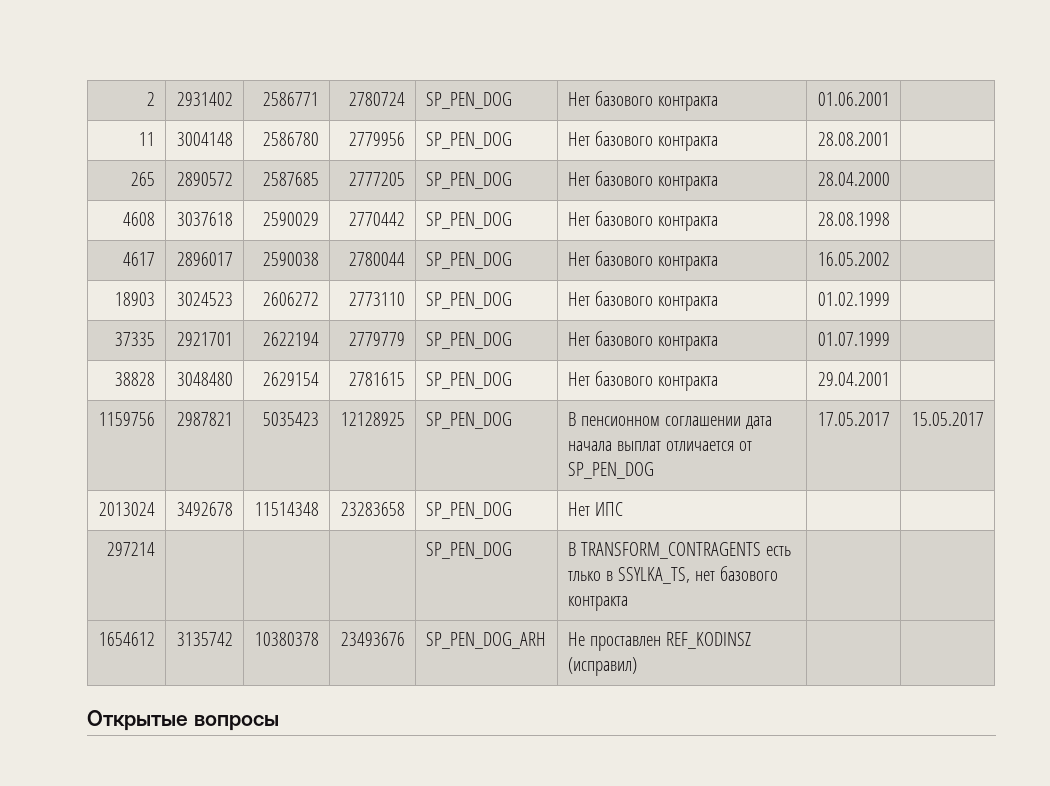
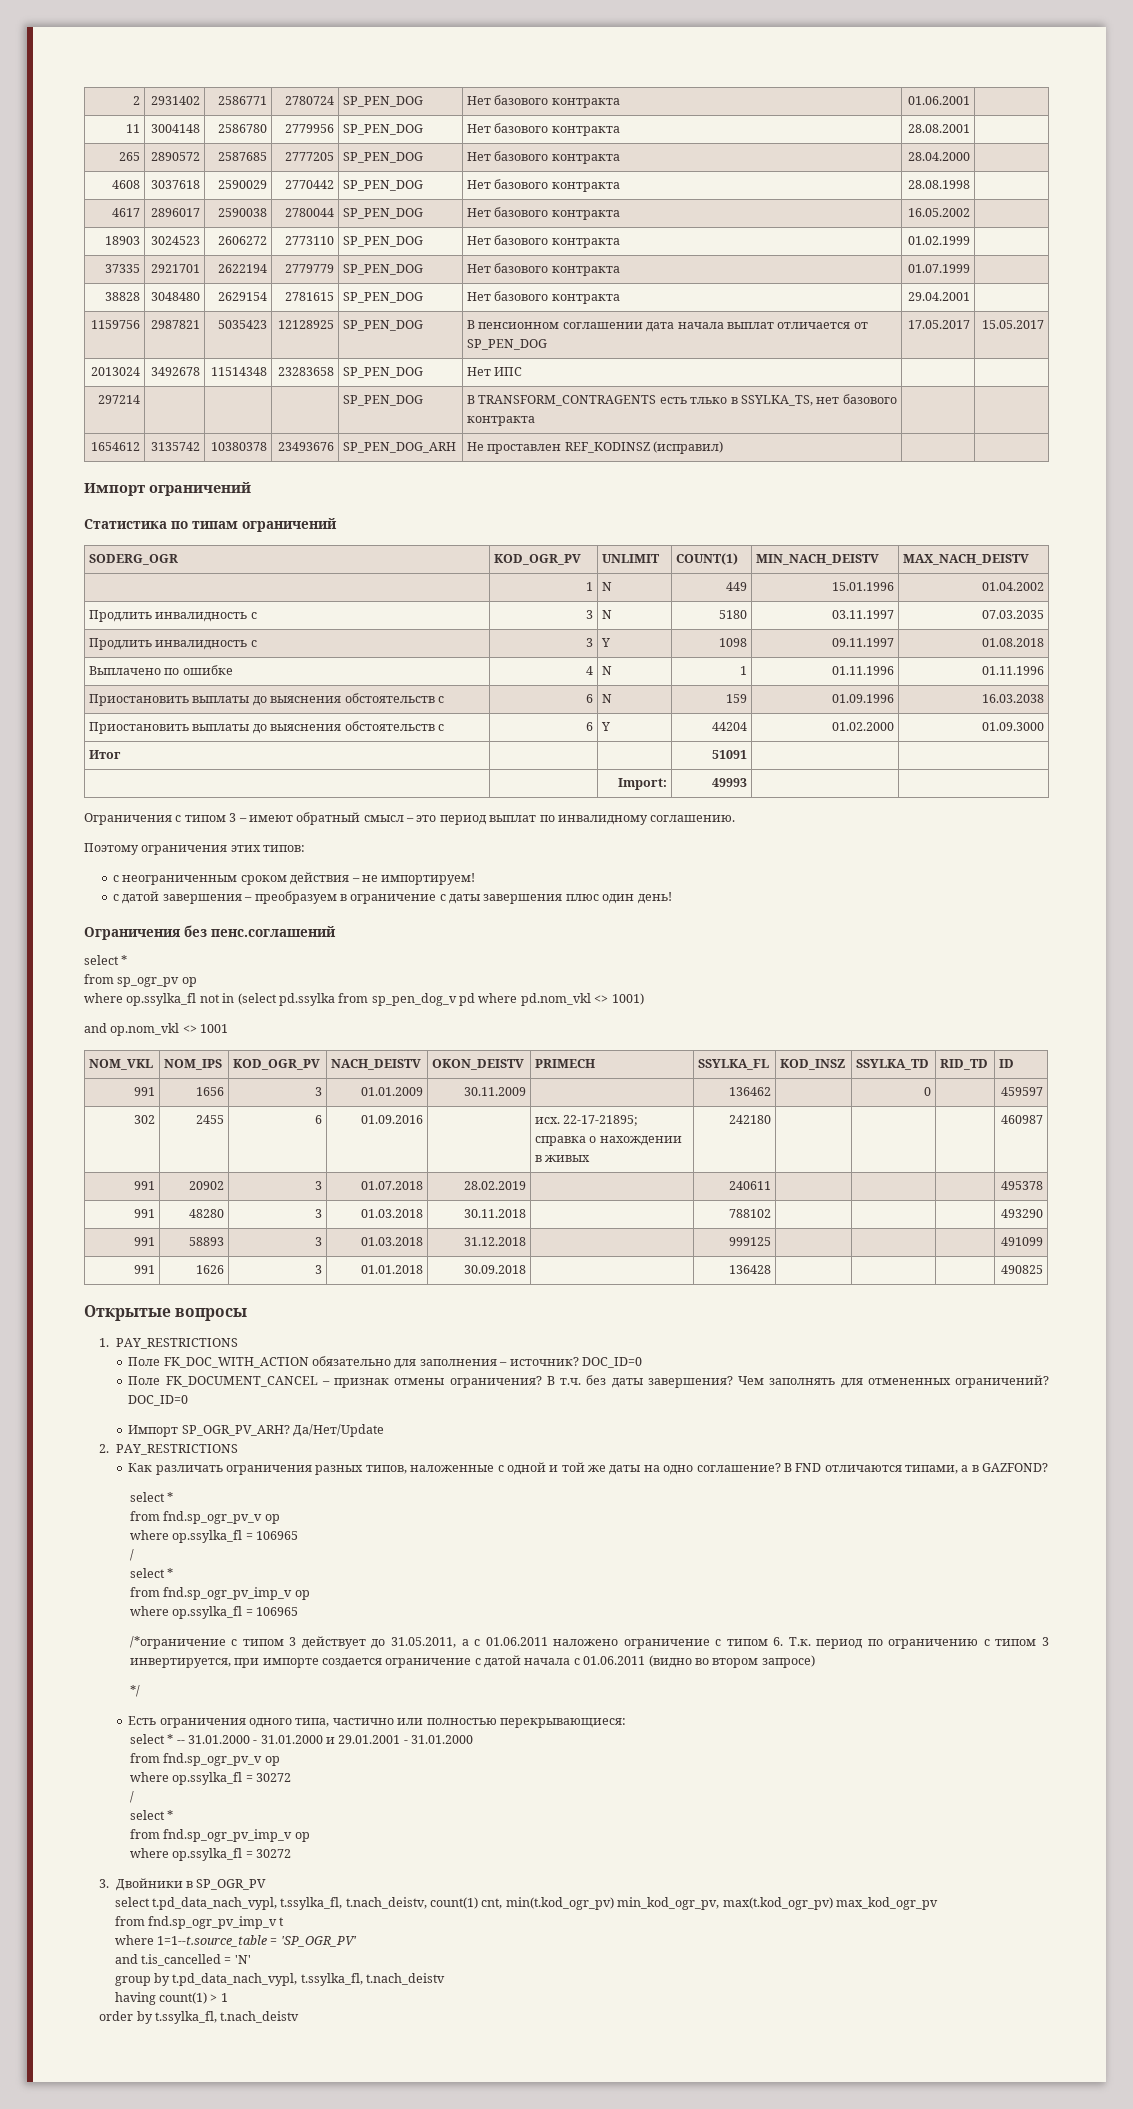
[87,710,279,731] Открытые вопросы -> [84,482,251,496] [84,518,337,532] [89,554,179,565] [494,554,582,565] [602,554,661,563] [676,553,739,565] [756,554,880,565] [903,554,1030,565] [585,582,593,591] [602,582,613,591] [725,582,747,591] [831,582,894,591] [981,582,1044,591] [89,610,257,622] [585,610,593,619] [602,610,613,619] [718,610,747,619] [831,610,894,619] [981,610,1044,619] [89,638,257,650] [585,638,593,647] [601,638,611,647] [718,638,747,647] [831,638,894,647] [981,638,1044,647] [89,665,233,675] [585,666,593,675] [602,666,613,675] [739,666,747,675] [831,666,894,675] [981,666,1044,675] [89,693,444,706] [585,694,593,703] [602,694,613,703] [725,694,747,703] [831,694,894,703] [981,694,1044,703] [89,721,444,734] [585,722,593,731] [601,722,611,731] [711,722,747,731] [831,722,894,731] [981,722,1044,731] [89,750,122,759] [711,750,747,759] [617,778,667,790] [711,778,747,787] [84,812,736,825] [84,843,306,855] [113,872,476,885] [113,891,672,904] [84,925,336,940] [84,955,128,965] [84,974,197,987] [84,993,644,1006] [84,1023,229,1036] [89,1059,154,1070] [164,1059,223,1070] [233,1059,321,1070] [331,1059,422,1070] [432,1059,525,1070] [535,1059,596,1068] [698,1059,770,1070] [780,1059,846,1070] [856,1059,930,1070] [940,1059,989,1070] [999,1059,1015,1068] [133,1087,155,1096] [195,1087,224,1096] [314,1087,322,1096] [360,1087,423,1096] [463,1087,526,1096] [728,1087,771,1096] [923,1087,931,1096] [1000,1087,1043,1096] [133,1115,155,1124] [195,1115,224,1124] [314,1115,322,1124] [360,1115,423,1124] [535,1115,639,1126] [535,1136,682,1146] [535,1155,591,1162] [728,1115,771,1124] [1000,1115,1043,1124] [133,1181,155,1190] [188,1181,224,1190] [314,1181,322,1190] [360,1181,423,1190] [463,1181,526,1190] [728,1181,771,1190] [1000,1181,1043,1190] [133,1209,155,1218] [188,1209,224,1218] [314,1209,322,1218] [360,1209,423,1218] [463,1209,526,1218] [728,1209,771,1218] [1000,1209,1043,1218] [133,1237,155,1246] [188,1237,224,1246] [314,1237,322,1246] [360,1237,423,1246] [463,1237,526,1246] [728,1237,771,1246] [1000,1237,1043,1246] [133,1265,155,1274] [195,1265,224,1274] [314,1265,322,1274] [360,1265,423,1274] [463,1265,526,1274] [728,1265,771,1274] [1000,1265,1043,1274] [84,1305,248,1321] [99,1338,238,1349] [128,1356,642,1369] [128,1375,1049,1388] [128,1395,189,1406] [128,1424,385,1437] [99,1444,238,1455] [128,1462,1049,1475] [129,1492,174,1502] [129,1511,280,1524] [129,1530,298,1543] [129,1549,134,1561] [129,1568,174,1578] [129,1587,310,1600] [129,1606,298,1619] [129,1636,1049,1649] [129,1655,815,1668] [129,1685,140,1697] [128,1716,626,1728] [129,1734,474,1744] [129,1753,280,1766] [129,1772,291,1785] [129,1791,134,1803] [129,1810,174,1820] [129,1829,310,1842] [129,1848,291,1861] [99,1878,267,1891] [114,1897,938,1910] [114,1916,285,1929] [114,1935,357,1947] [114,1954,251,1966] [114,1973,446,1986] [114,1992,228,2005] [99,2011,300,2024] Импорт ограничений // Статистика по типам ограничений // SODERG_OGR | KOD_OGR_PV | UNLIMIT | COUNT(1) | MIN_NACH_DEISTV | MAX_NACH_DEISTV // | 1 | N | 449 | 15.01.1996 | 01.04.2002 // Продлить инвалидность с | 3 | N | 5180 | 03.11.1997 | 07.03.2035 // Продлить инвалидность с | 3 | Y | 1098 | 09.11.1997 | 01.08.2018 // Выплачено по ошибке | 4 | N | 1 | 01.11.1996 | 01.11.1996 // Приостановить выплаты до выяснения обстоятельств с | 6 | N | 159 | 01.09.1996 | 16.03.2038 // Приостановить выплаты до выяснения обстоятельств с | 6 | Y | 44204 | 01.02.2000 | 01.09.3000 // Итог | | | 51091 | | // | | Import: | 49993 | | // Ограничения с типом 3 – имеют обратный смысл – это период выплат по инвалидному соглашению. // Поэтому ограничения этих типов: // с неограниченным сроком действия – не импортируем! // с датой завершения – преобразуем в ограничение с даты завершения плюс один день! // Ограничения без пенс.соглашений // select * // from sp_ogr_pv op // where op.ssylka_fl not in (select pd.ssylka from sp_pen_dog_v pd where pd.nom_vkl <> 1001) // and op.nom_vkl <> 1001 // NOM_VKL | NOM_IPS | KOD_OGR_PV | NACH_DEISTV | OKON_DEISTV | PRIMECH | SSYLKA_FL | KOD_INSZ | SSYLKA_TD | RID_TD | ID // 991 | 1656 | 3 | 01.01.2009 | 30.11.2009 | | 136462 | | 0 | | 459597 // 302 | 2455 | 6 | 01.09.2016 | | исх. 22-17-21895; справка о нахождении в живых | 242180 | | | | 460987 // 991 | 20902 | 3 | 01.07.2018 | 28.02.2019 | | 240611 | | | | 495378 // 991 | 48280 | 3 | 01.03.2018 | 30.11.2018 | | 788102 | | | | 493290 // 991 | 58893 | 3 | 01.03.2018 | 31.12.2018 | | 999125 | | | | 491099 // 991 | 1626 | 3 | 01.01.2018 | 30.09.2018 | | 136428 | | | | 490825 // Открытые вопросы // 1. PAY_RESTRICTIONS // Поле FK_DOC_WITH_ACTION обязательно для заполнения – источник? DOC_ID=0 // Поле FK_DOCUMENT_CANCEL – признак отмены ограничения? В т.ч. без даты завершения? Чем заполнять для отмененных ограничений? DOC_ID=0 // Импорт SP_OGR_PV_ARH? Да/Нет/Update // 2. PAY_RESTRICTIONS // Как различать ограничения разных типов, наложенные с одной и той же даты на одно соглашение? В FND отличаются типами, а в GAZFOND? // select * // from fnd.sp_ogr_pv_v op // where op.ssylka_fl = 106965 // / // select * // from fnd.sp_ogr_pv_imp_v op // where op.ssylka_fl = 106965 // /*ограничение с типом 3 действует до 31.05.2011, а с 01.06.2011 наложено ограничение с типом 6. Т.к. период по ограничению с типом 3 инвертируется, при импорте создается ограничение с датой начала с 01.06.2011 (видно во втором запросе) // */ // Есть ограничения одного типа, частично или полностью перекрывающиеся: // select * -- 31.01.2000 - 31.01.2000 и 29.01.2001 - 31.01.2000 // from fnd.sp_ogr_pv_v op // where op.ssylka_fl = 30272 // / // select * // from fnd.sp_ogr_pv_imp_v op // where op.ssylka_fl = 30272 // 3. Двойники в SP_OGR_PV // select t.pd_data_nach_vypl, t.ssylka_fl, t.nach_deistv, count(1) cnt, min(t.kod_ogr_pv) min_kod_ogr_pv, max(t.kod_ogr_pv) max_kod_ogr_pv // from fnd.sp_ogr_pv_imp_v t // where 1=1--t.source_table = 'SP_OGR_PV' // and t.is_cancelled = 'N' // group by t.pd_data_nach_vypl, t.ssylka_fl, t.nach_deistv // having count(1) > 1 // order by t.ssylka_fl, t.nach_deistv

